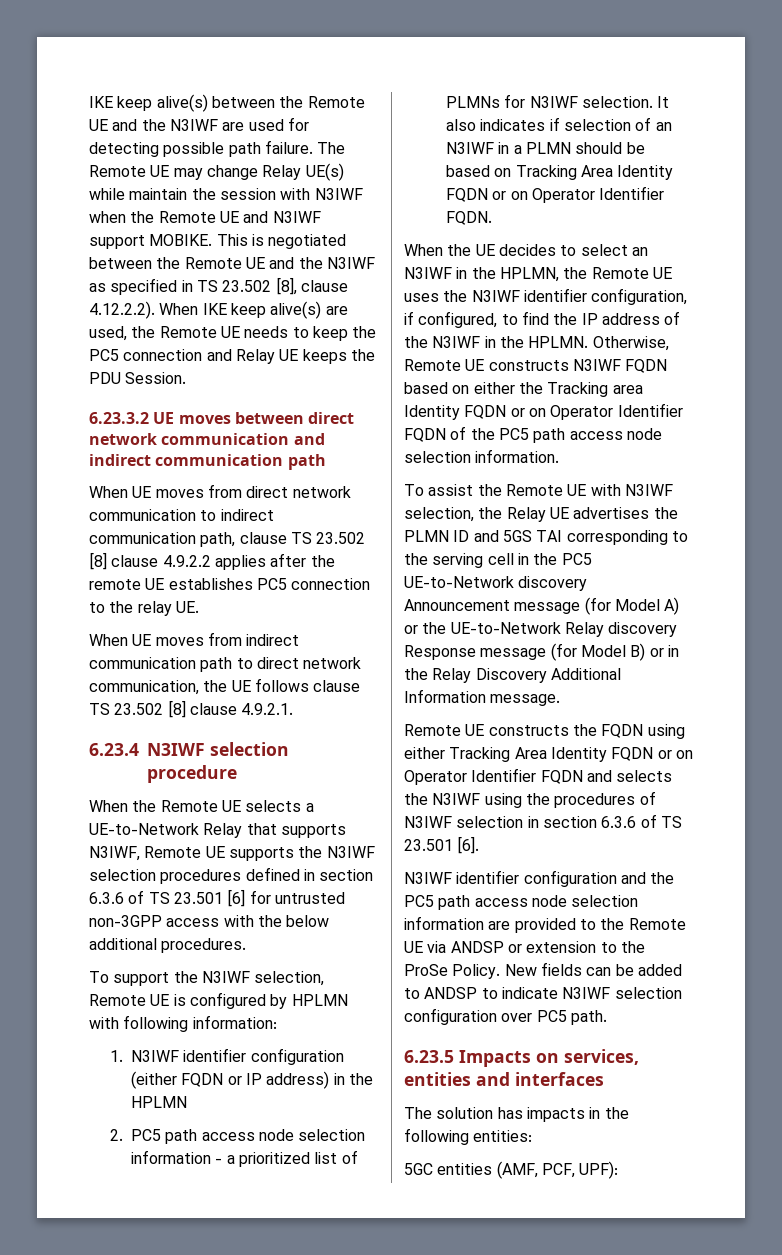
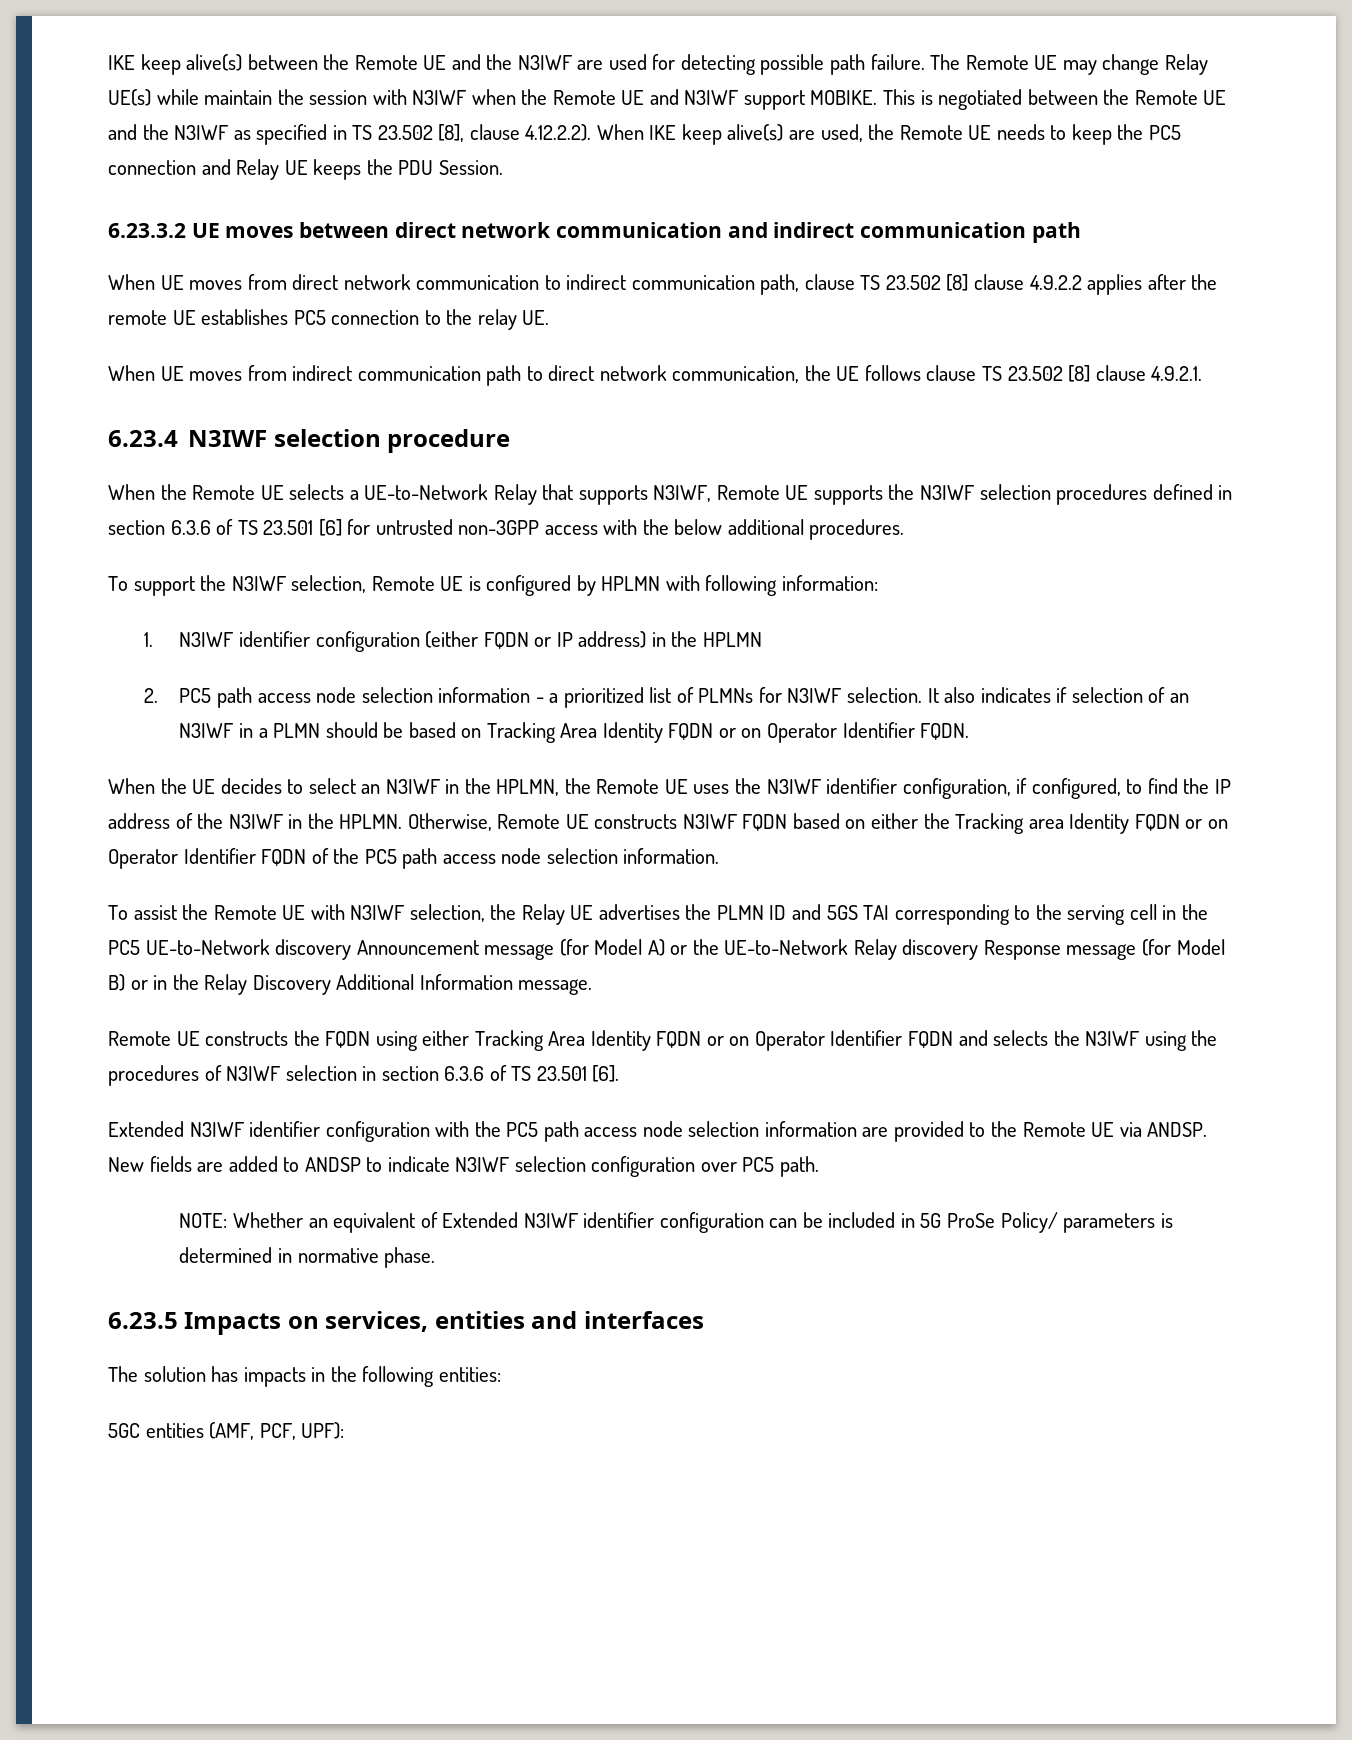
[404,870,646,887] N3IWF identifier configuration and -> [108,1121,470,1142] Extended N3IWF identifier configuration with
[450,941,645,953] [404,962,634,979] ANDSP or extension to the ProSe Policy. New fields can be -> [1147,1122,1208,1137] [108,1156,224,1172] ANDSP. New fields are
(607, 1017) none -> [179,1212,1173,1233] [179,1247,436,1268] // NOTE: Whether an equivalent of Extended N3IWF identifier configuration can be included in 5G ProSe Policy/ parameters is determined in normative phase.

